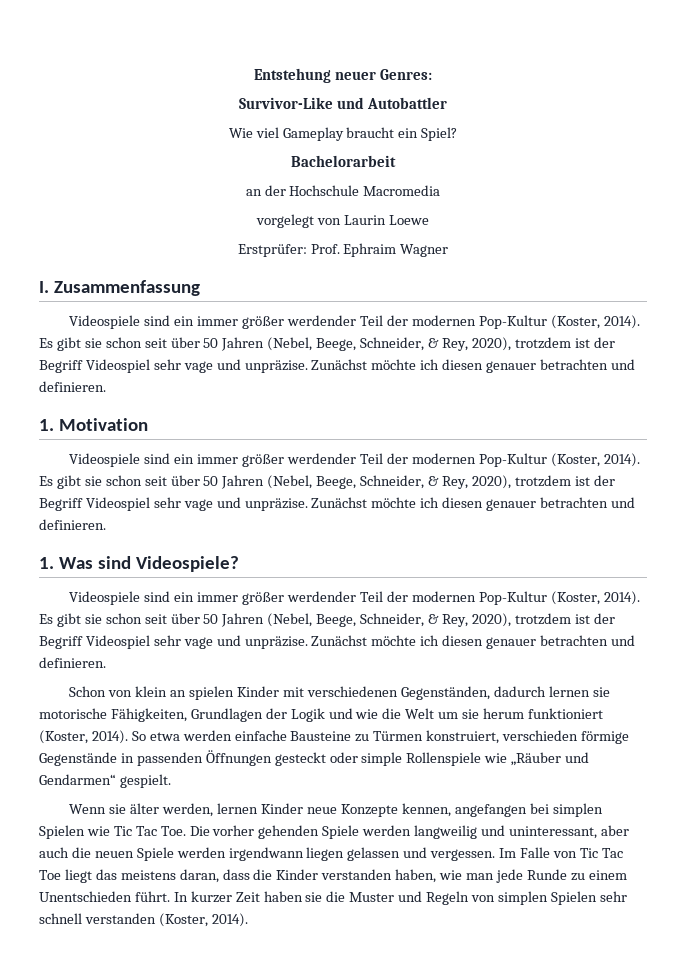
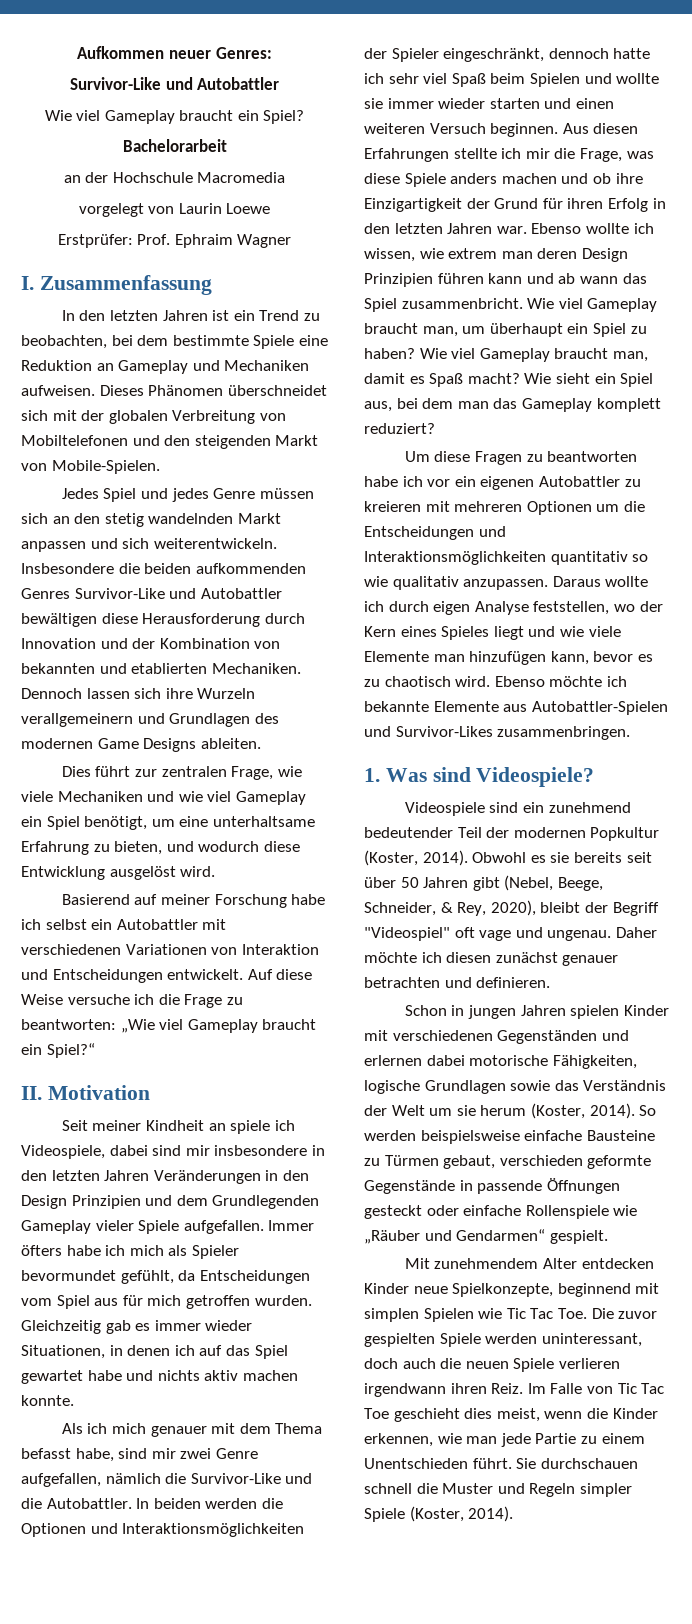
[254,68,332,83] Entstehung -> [77,46,165,59] Aufkommen
[69,315,640,329] [39,337,615,351] [39,359,635,373] [39,381,106,392] [39,418,149,431] [69,453,640,467] [39,475,615,489] [39,497,635,511] [39,519,106,530] Videospiele sind ein immer größer werdender Teil der modernen Pop-Kultur (Koster, 2014). Es gibt sie schon seit über 50 Jahren (Nebel, Beege, Schneider, & Rey, 2020), trotzdem ist der Begriff Videospiel sehr vage und unpräzise. Zunächst möchte ich diesen genauer betrachten und definieren. // 1. Motivation // Videospiele sind ein immer größer werdender Teil der modernen Pop-Kultur (Koster, 2014). Es gibt sie schon seit über 50 Jahren (Nebel, Beege, Schneider, & Rey, 2020), trotzdem ist der Begriff Videospiel sehr vage und unpräzise. Zunächst möchte ich diesen genauer betrachten und definieren. -> [61,310,321,321] [21,335,328,349] [21,360,310,374] [21,385,327,396] [21,410,286,424] [21,435,319,449] [21,460,160,474] [61,488,314,502] [21,513,281,527] [21,538,277,552] [21,563,306,574] [21,588,282,599] [21,613,305,627] [21,638,281,649] [21,663,301,674] [21,688,256,699] [21,713,279,727] [21,738,261,752] [61,766,302,780] [21,791,306,805] [21,816,315,830] [21,841,300,855] [21,866,216,880] [61,894,326,908] [21,919,227,930] [21,944,319,955] [21,969,313,983] [21,994,243,1008] [21,1019,317,1033] [21,1043,95,1058] [21,1085,150,1100] [61,1120,295,1134] [21,1145,325,1159] [21,1170,309,1184] [21,1195,320,1209] [21,1220,315,1234] [21,1245,239,1259] [21,1270,310,1284] [21,1295,312,1309] [21,1320,253,1334] [21,1345,288,1359] [21,1370,298,1384] [21,1395,74,1406] [61,1423,323,1437] [21,1448,258,1462] [21,1473,313,1487] [21,1498,283,1509] [21,1523,305,1537] [364,48,651,62] [364,73,660,87] [364,98,614,109] [364,123,639,137] [364,148,654,162] [364,173,643,187] [364,198,666,212] [364,223,654,234] [364,248,628,262] [364,273,647,287] [364,298,658,312] [364,323,647,337] [364,348,648,362] [364,373,654,387] [364,398,661,412] [364,423,435,434] [404,451,638,465] [364,476,641,490] [364,501,645,515] [364,526,506,540] [364,551,649,565] [364,576,649,590] [364,601,663,615] [364,626,621,640] [364,651,653,665] [364,676,627,687] [364,701,668,715] [364,726,631,740] In den letzten Jahren ist ein Trend zu beobachten, bei dem bestimmte Spiele eine Reduktion an Gameplay und Mechaniken aufweisen. Dieses Phänomen überschneidet sich mit der globalen Verbreitung von Mobiltelefonen und den steigenden Markt von Mobile-Spielen. // Jedes Spiel und jedes Genre müssen sich an den stetig wandelnden Markt anpassen und sich weiterentwickeln. Insbesondere die beiden aufkommenden Genres Survivor-Like und Autobattler bewältigen diese Herausforderung durch Innovation und der Kombination von bekannten und etablierten Mechaniken. Dennoch lassen sich ihre Wurzeln verallgemeinern und Grundlagen des modernen Game Designs ableiten. // Dies führt zur zentralen Frage, wie viele Mechaniken und wie viel Gameplay ein Spiel benötigt, um eine unterhaltsame Erfahrung zu bieten, und wodurch diese Entwicklung ausgelöst wird. // Basierend auf meiner Forschung habe ich selbst ein Autobattler mit verschiedenen Variationen von Interaktion und Entscheidungen entwickelt. Auf diese Weise versuche ich die Frage zu beantworten: „Wie viel Gameplay braucht ein Spiel?“ // II. Motivation // Seit meiner Kindheit an spiele ich Videospiele, dabei sind mir insbesondere in den letzten Jahren Veränderungen in den Design Prinzipien und dem Grundlegenden Gameplay vieler Spiele aufgefallen. Immer öfters habe ich mich als Spieler bevormundet gefühlt, da Entscheidungen vom Spiel aus für mich getroffen wurden. Gleichzeitig gab es immer wieder Situationen, in denen ich auf das Spiel gewartet habe und nichts aktiv machen konnte. // Als ich mich genauer mit dem Thema befasst habe, sind mir zwei Genre aufgefallen, nämlich die Survivor-Like und die Autobattler. In beiden werden die Optionen und Interaktionsmöglichkeiten der Spieler eingeschränkt, dennoch hatte ich sehr viel Spaß beim Spielen und wollte sie immer wieder starten und einen weiteren Versuch beginnen. Aus diesen Erfahrungen stellte ich mir die Frage, was diese Spiele anders machen und ob ihre Einzigartigkeit der Grund für ihren Erfolg in den letzten Jahren war. Ebenso wollte ich wissen, wie extrem man deren Design Prinzipien führen kann und ab wann das Spiel zusammenbricht. Wie viel Gameplay braucht man, um überhaupt ein Spiel zu haben? Wie viel Gameplay braucht man, damit es Spaß macht? Wie sieht ein Spiel aus, bei dem man das Gameplay komplett reduziert? // Um diese Fragen zu beantworten habe ich vor ein eigenen Autobattler zu kreieren mit mehreren Optionen um die Entscheidungen und Interaktionsmöglichkeiten quantitativ so wie qualitativ anzupassen. Daraus wollte ich durch eigen Analyse feststellen, wo der Kern eines Spieles liegt und wie viele Elemente man hinzufügen kann, bevor es zu chaotisch wird. Ebenso möchte ich bekannte Elemente aus Autobattler-Spielen und Survivor-Likes zusammenbringen.
[197,591,640,605] [39,613,615,627] [39,635,484,649] immer größer werdender Teil der modernen Pop-Kultur (Koster, 2014). Es gibt sie schon seit über 50 Jahren (Nebel, Beege, Schneider, & Rey, 2020), trotzdem ist der Begriff Videospiel sehr vage und unpräzise. Zunächst möchte ich diesen -> [548,802,631,813] [364,827,660,841] [364,850,652,866] [364,875,603,891] [364,900,659,916] [364,927,657,941] [364,952,558,963] zunehmend bedeutender Teil der modernen Popkultur (Koster, 2014). Obwohl es sie bereits seit über 50 Jahren gibt (Nebel, Beege, Schneider, & Rey, 2020), bleibt der Begriff "Videospiel" oft vage und ungenau. Daher möchte ich diesen zunächst
[108,686,187,697] von klein an -> [451,1005,566,1019] in jungen Jahren
[400,686,610,700] [39,708,402,722] Gegenständen, dadurch lernen sie motorische Fähigkeiten, Grundlagen der Logik und wie die -> [497,1030,629,1044] [364,1055,637,1069] [364,1080,667,1094] [364,1105,387,1116] Gegenständen und erlernen dabei motorische Fähigkeiten, logische Grundlagen sowie das Verständnis der
[527,708,603,719] funktioniert -> (527, 1110) none
[149,730,232,741] etwa werden -> [364,1130,520,1144] werden beispielsweise
[426,730,630,744] konstruiert, verschieden förmige -> [443,1155,652,1169] gebaut, verschieden geformte
[136,752,203,766] passenden -> [477,1180,543,1194] passende
[361,752,403,766] simple -> [463,1205,522,1216] einfache
[69,803,549,817] Wenn sie älter werden, lernen Kinder neue Konzepte kennen, angefangen bei -> [404,1258,654,1269] [364,1283,660,1297] Mit zunehmendem Alter entdecken Kinder neue Spielkonzepte, beginnend mit
[212,825,629,839] [39,847,496,861] vorher gehenden Spiele werden langweilig und uninteressant, aber auch die neuen Spiele werden irgendwann liegen gelassen und vergessen. -> [618,1311,658,1319] [364,1333,642,1347] [364,1358,620,1372] [364,1383,524,1397] zuvor gespielten Spiele werden uninteressant, doch auch die neuen Spiele verlieren irgendwann ihren Reiz.
[64,869,437,883] liegt das meistens daran, dass die Kinder verstanden haben, -> [393,1408,658,1422] [364,1433,433,1447] geschieht dies meist, wenn die Kinder erkennen,
[526,869,567,880] Runde -> [535,1433,577,1444] Partie
[173,891,627,905] [39,913,156,924] In kurzer Zeit haben sie die Muster und Regeln von simplen Spielen sehr schnell verstanden -> [516,1458,638,1469] [364,1483,632,1497] [364,1508,405,1522] Sie durchschauen schnell die Muster und Regeln simpler Spiele

